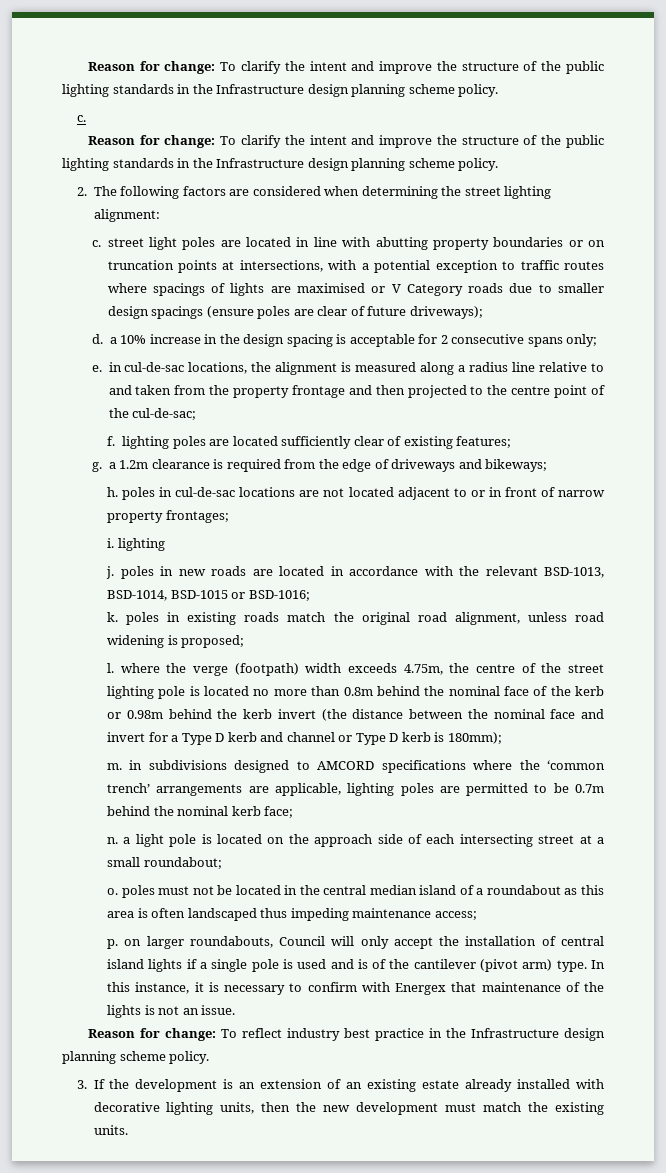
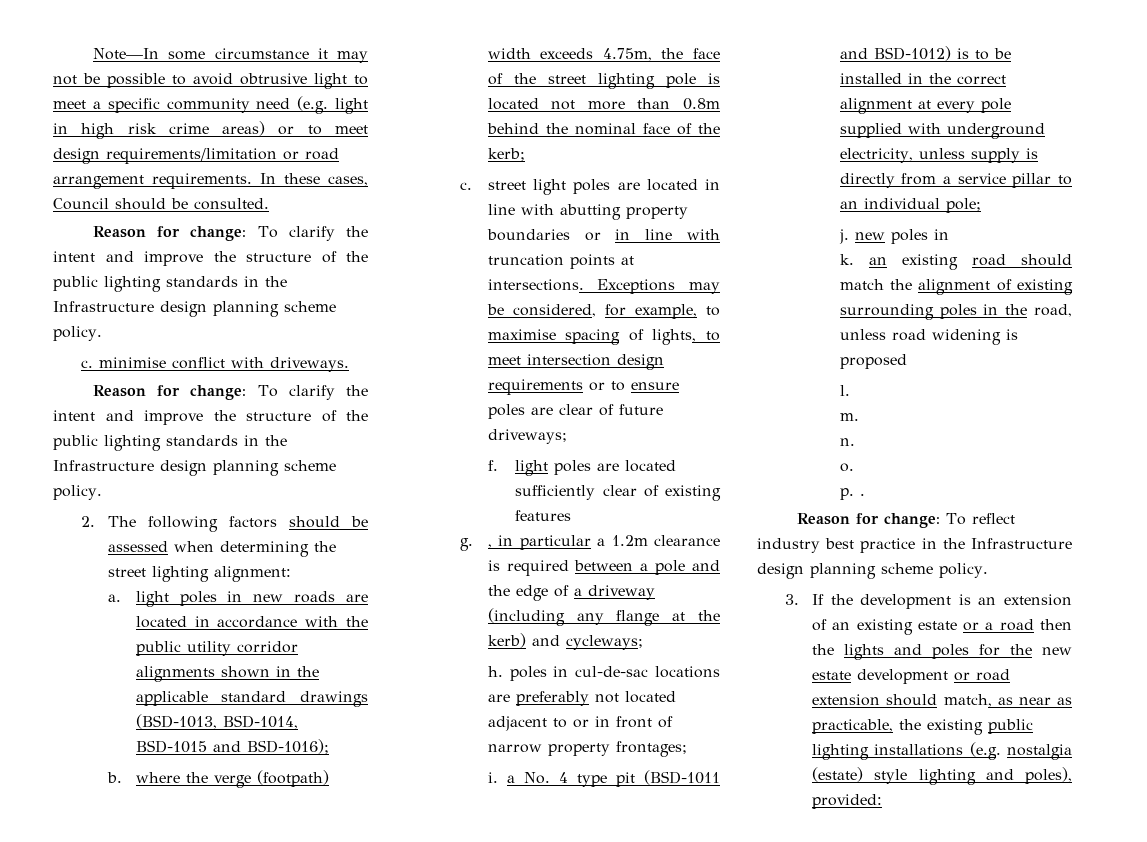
(87, 66) none -> [92,48,368,63] [53,73,368,89] [53,96,368,114] [53,121,368,139] [53,148,339,164] [53,173,368,189] [53,198,269,210] Note—In some circumstance it may not be possible to avoid obtrusive light to meet a specific community need (e.g. light in high risk crime areas) or to meet design requirements/limitation or road arrangement requirements. In these cases, Council should be consulted. //
(87, 118) none -> [98,357,349,372] minimise conflict with driveways.
[229,186,321,196] are considered -> [289,516,368,528] [108,541,169,552] should be assessed
(160, 215) none -> [108,591,368,607] [135,616,368,628] [135,641,298,656] [135,666,319,682] [135,691,368,707] [135,714,298,729] [135,739,329,754] [107,770,329,788] [487,48,720,61] [487,73,720,89] [487,98,720,110] [486,123,720,135] [487,148,525,161] // a. light poles in new roads are located in accordance with the public utility corridor alignments shown in the applicable standard drawings (BSD-1013, BSD-1014, BSD-1015 and BSD-1016); // b. where the verge (footpath) width exceeds 4.75m, the face of the street lighting pole is located not more than 0.8m behind the nominal face of the kerb;
[588,240,605,247] [107,260,605,273] [107,283,604,296] [107,306,254,319] on truncation points at intersections, with a potential exception to traffic routes where spacings of lights are maximised or V Category roads due to smaller design spacings (ensure -> [615,229,720,240] [487,254,634,269] [487,279,720,294] [486,304,720,319] [487,329,720,345] [487,354,664,370] [487,379,679,395] in line with truncation points at intersections. Exceptions may be considered, for example, to maximise spacing of lights, to meet intersection design requirements or to ensure
[409,306,483,319] [92,334,598,347] [92,362,604,375] [108,385,605,398] [108,408,197,420] [107,436,170,449] driveways); // d. a 10% increase in the design spacing is acceptable for 2 consecutive spans only; // e. in cul-de-sac locations, the alignment is measured along a radius line relative to and taken from the property frontage and then projected to the centre point of the cul-de-sac; // f. lighting -> [487,429,567,444] [487,460,549,476] driveways; // f. light
[456,436,512,448] features; -> [515,510,572,521] features
(103, 467) none -> [487,535,591,550] , in particular
[284,459,548,472] from the edge of driveways and bikeways; -> [574,560,720,575] [487,585,655,601] [487,608,720,626] [487,633,643,650] between a pole and the edge of a driveway (including any flange at the kerb) and cycleways;
(320, 493) none -> [515,691,589,706] preferably
[117,538,165,551] lighting -> [506,770,720,787] [839,46,1011,61] [839,73,1006,85] [839,98,1011,114] [839,123,1045,139] [839,148,1038,163] [839,173,1072,188] [839,198,981,213] a No. 4 type pit (BSD-1011 and BSD-1012) is to be installed in the correct alignment at every pole supplied with underground electricity, unless supply is directly from a service pillar to an individual pole;
[120,566,604,579] [107,590,310,601] [107,612,520,625] poles in new roads are located in accordance with the relevant BSD-1013, BSD-1014, BSD-1015 or BSD-1016; // k. poles in existing roads match the original road alignment, -> [854,229,949,244] [839,254,1072,270] [839,279,1073,295] [839,304,1072,320] new poles in // k. an existing road should match the alignment of existing surrounding poles in the road,
[181,635,245,648] proposed; -> [839,354,907,369] proposed
[120,663,605,676] [107,686,604,699] [107,709,604,721] [107,732,502,745] [107,760,605,773] [107,783,604,796] [107,806,294,818] [107,834,604,847] [107,857,222,869] [107,885,604,898] [107,908,477,921] [107,936,604,949] [107,959,605,972] [107,982,604,995] [107,1005,236,1018] where the verge (footpath) width exceeds 4.75m, the centre of the street lighting pole is located no more than 0.8m behind the nominal face of the kerb or 0.98m behind the kerb invert (the distance between the nominal face and invert for a Type D kerb and channel or Type D kerb is 180mm); // m. in subdivisions designed to AMCORD specifications where the ‘common trench’ arrangements are applicable, lighting poles are permitted to be 0.7m behind the nominal kerb face; // n. a light pole is located on the approach side of each intersecting street at a small roundabout; // o. poles must not be located in the central median island of a roundabout as this area is often landscaped thus impeding maintenance access; // p. on larger roundabouts, Council will only accept the installation of central island lights if a single pole is used and is of the cantilever (pivot arm) type. In this instance, it is necessary to confirm with Energex that maintenance of the lights is not an issue. -> [839,413,859,421] [839,438,855,446] [839,463,854,472] [839,488,865,500] // m. // n. // o. // p. .
[465,1079,605,1092] [93,1102,604,1115] [93,1125,128,1135] already installed with decorative lighting units, then the new development must match the existing units. -> [963,619,1072,631] [812,644,1072,660] [812,669,1011,684] [812,694,1072,707] [812,719,1034,735] [812,742,1072,760] [812,767,1072,785] [812,794,883,809] or a road then the lights and poles for the new estate development or road extension should match, as near as practicable, the existing public lighting installations (e.g. nostalgia (estate) style lighting and poles), provided:

